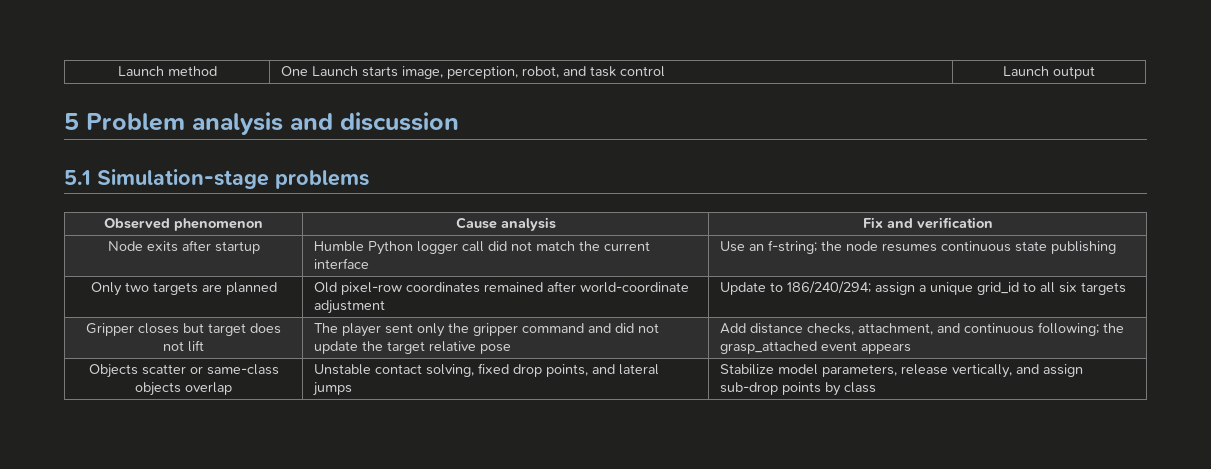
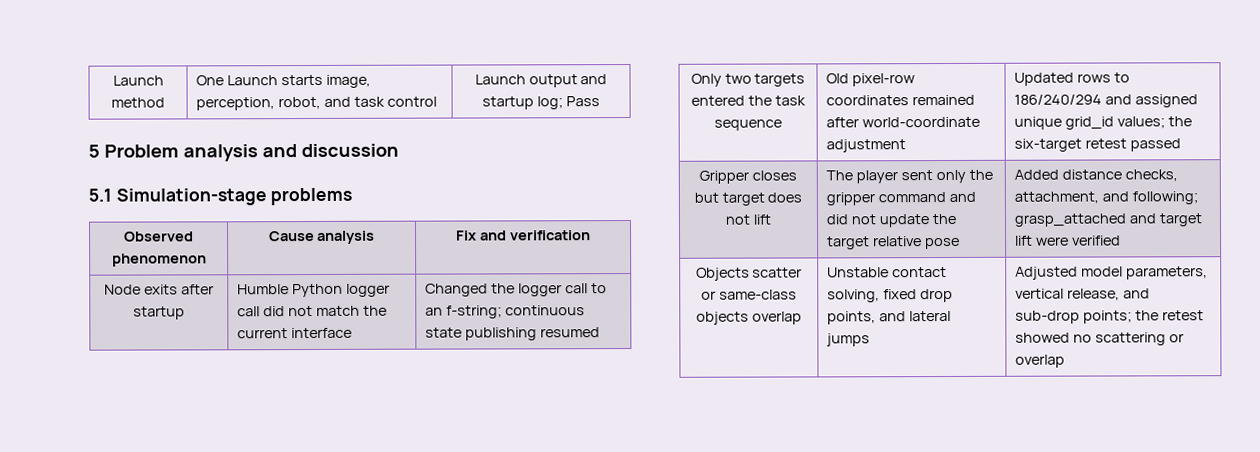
(1095, 72) none -> [580,74,608,85] [482,96,600,110] and startup log; Pass
[720,240,938,254] Use an f-string; the node resumes -> [425,283,607,297] [425,305,503,319] Changed the logger call to an f-string;
(1117, 247) none -> [540,327,601,338] resumed
[201,282,277,295] are planned -> [691,95,806,106] [714,119,782,131] entered the task sequence
[720,281,1127,295] Update to 186/240/294; assign a unique grid_id to all six targets -> [1014,72,1131,86] [1014,94,1199,108] [1014,116,1192,130] [1014,138,1182,152] Updated rows to 186/240/294 and assigned unique grid_id values; the six-target retest passed
[720,323,747,334] Add -> [1014,169,1060,180] Added
[964,322,1125,336] [720,341,912,354] continuous following; the grasp_attached event appears -> [1132,191,1199,205] [1014,213,1204,227] [1015,235,1122,246] following; grasp_attached and target lift were verified
[720,364,775,375] Stabilize -> [1015,266,1079,280] Adjusted
[901,364,1084,378] [720,382,877,396] release vertically, and assign sub-drop points by class -> [1015,288,1151,301] [1015,310,1204,324] [1015,332,1184,346] [1015,354,1066,368] vertical release, and sub-drop points; the retest showed no scattering or overlap

